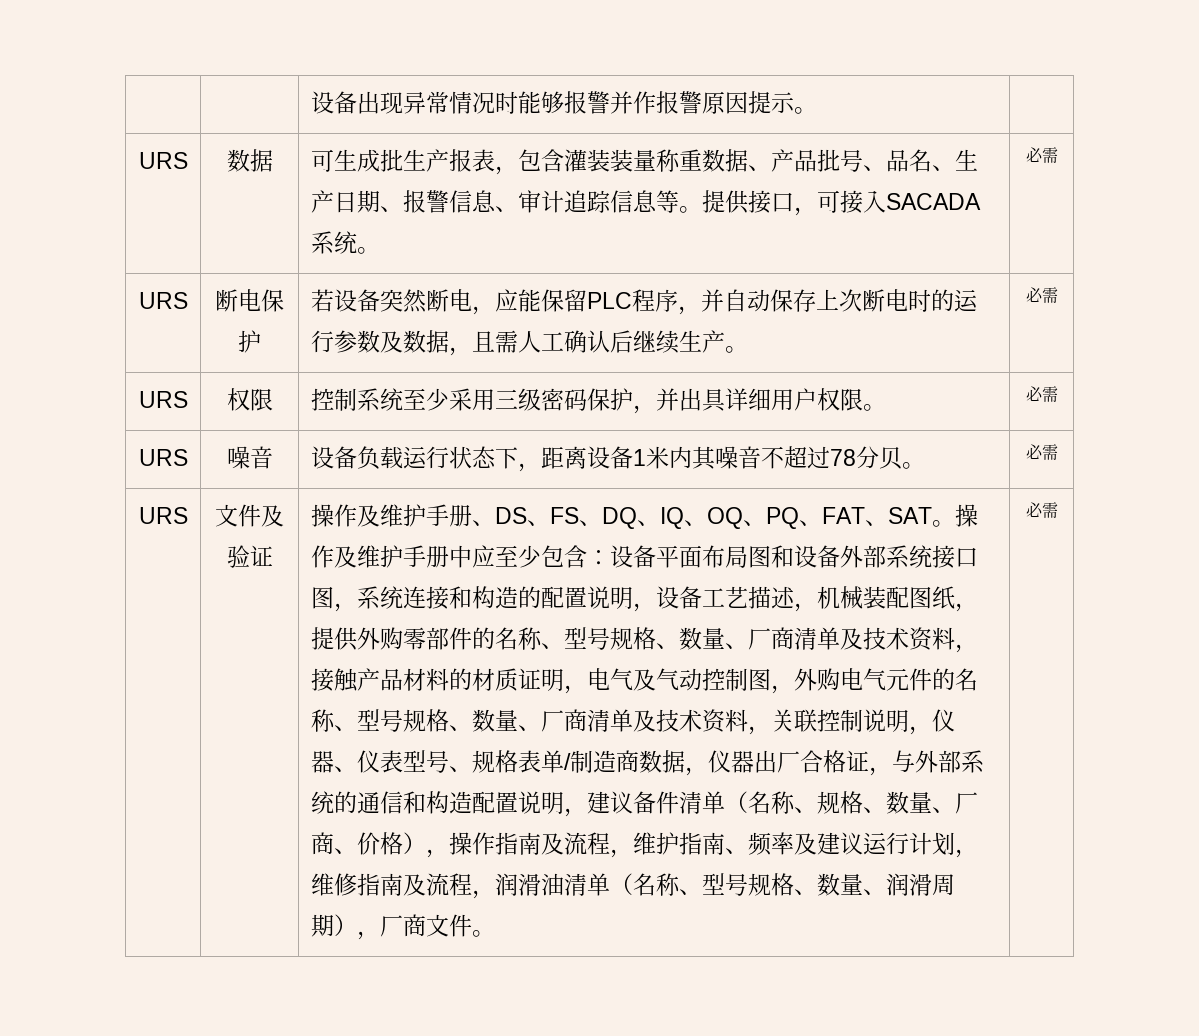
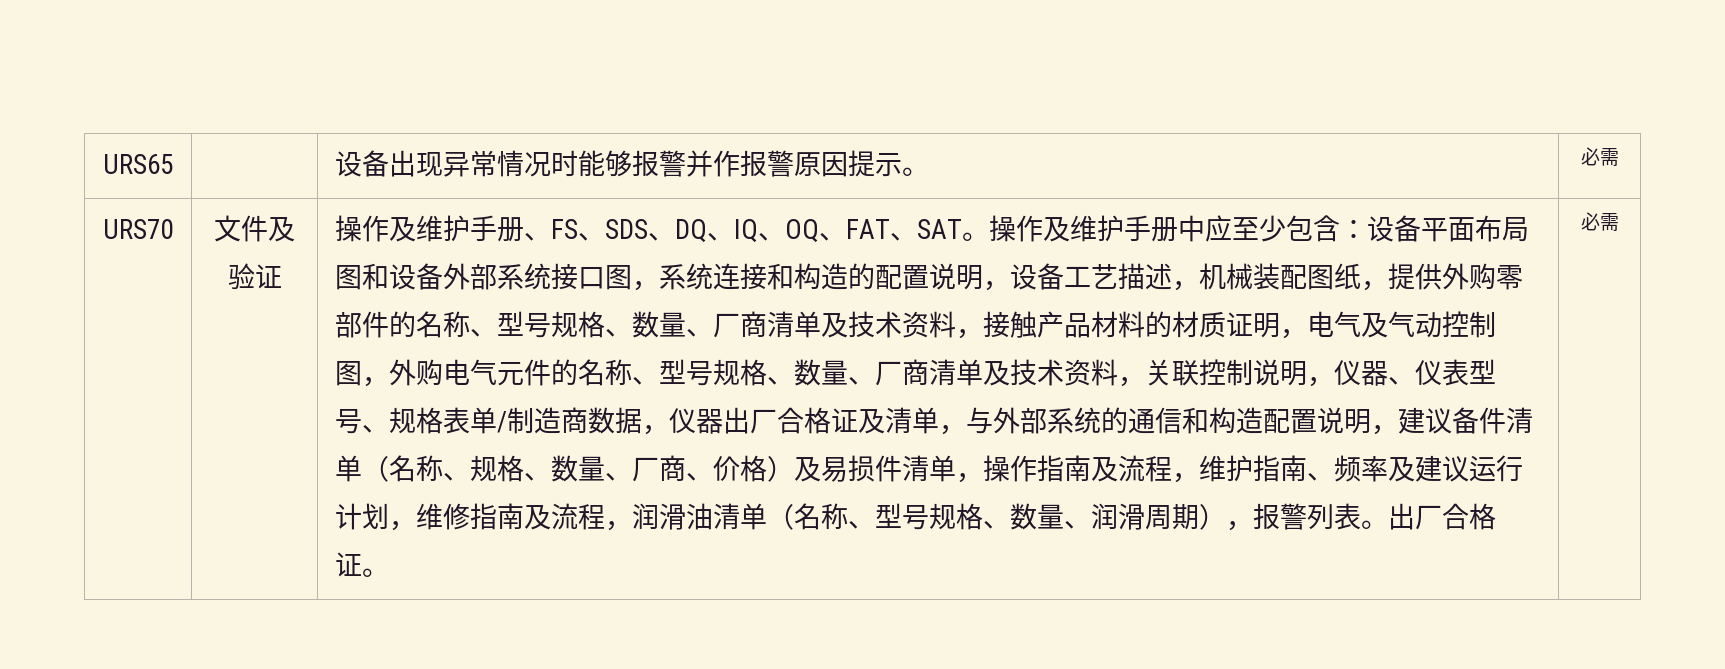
(310, 102) none -> [103,154,173,174] URS65
[138,152,188,169] [226,149,273,172] [310,149,978,175] [310,190,981,216] [310,231,380,254] [1025,147,1058,163] [138,292,188,309] [215,289,284,312] [238,330,261,353] [310,289,978,315] [310,330,748,356] [1025,287,1058,303] [138,391,188,408] [226,388,273,411] [310,388,886,414] [1025,386,1058,402] [138,449,188,466] [226,446,273,469] [310,446,925,472] [1025,444,1058,460] [138,507,188,524] // URS | 数据 | 可生成批生产报表，包含灌装装量称重数据、产品批号、品名、生产日期、报警信息、审计追踪信息等。提供接口，可接入SACADA系统。 | 必需 // URS | 断电保护 | 若设备突然断电，应能保留PLC程序，并自动保存上次断电时的运行参数及数据，且需人工确认后继续生产。 | 必需 // URS | 权限 | 控制系统至少采用三级密码保护，并出具详细用户权限。 | 必需 // URS | 噪音 | 设备负载运行状态下，距离设备1米内其噪音不超过78分贝。 | 必需 // URS -> [1580,147,1619,166] [103,219,173,239] 必需 // URS70
[494,507,579,526] DS、FS -> [551,219,649,241] FS、SDS
[765,507,822,529] PQ、 -> (847, 237) none
(869, 761) none -> [858,407,940,434] 及清单
(426, 843) none -> [794,455,957,482] 及易损件清单
[379,914,472,937] 厂商文件 -> [1253,503,1497,530] [335,552,363,577] 报警列表。出厂合格证

